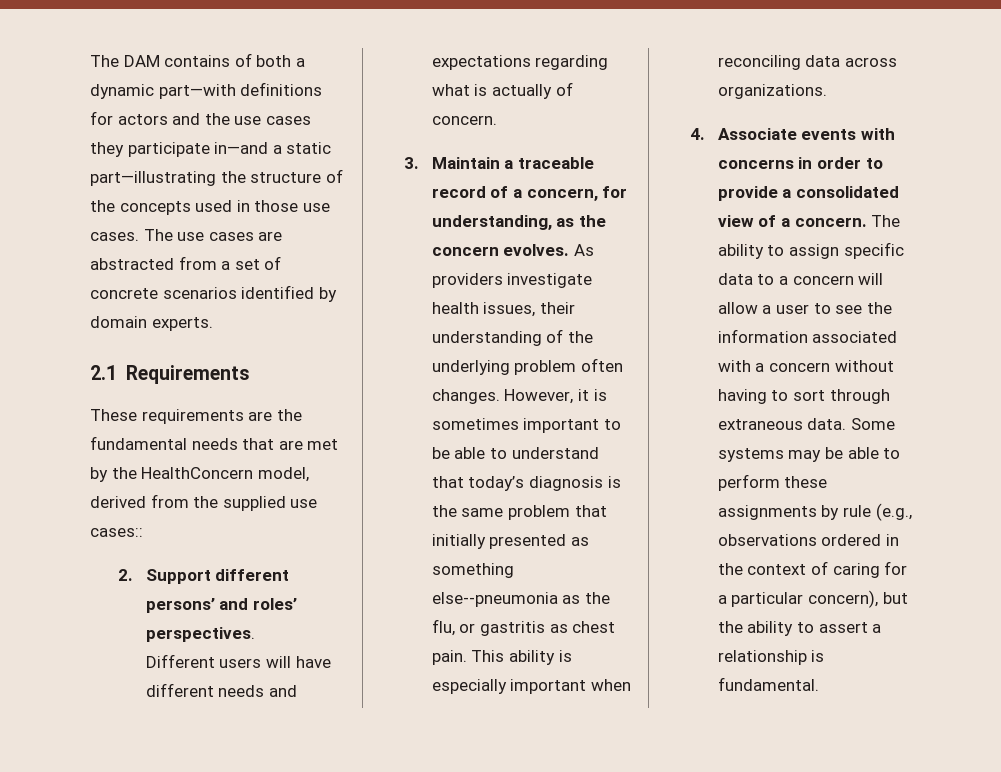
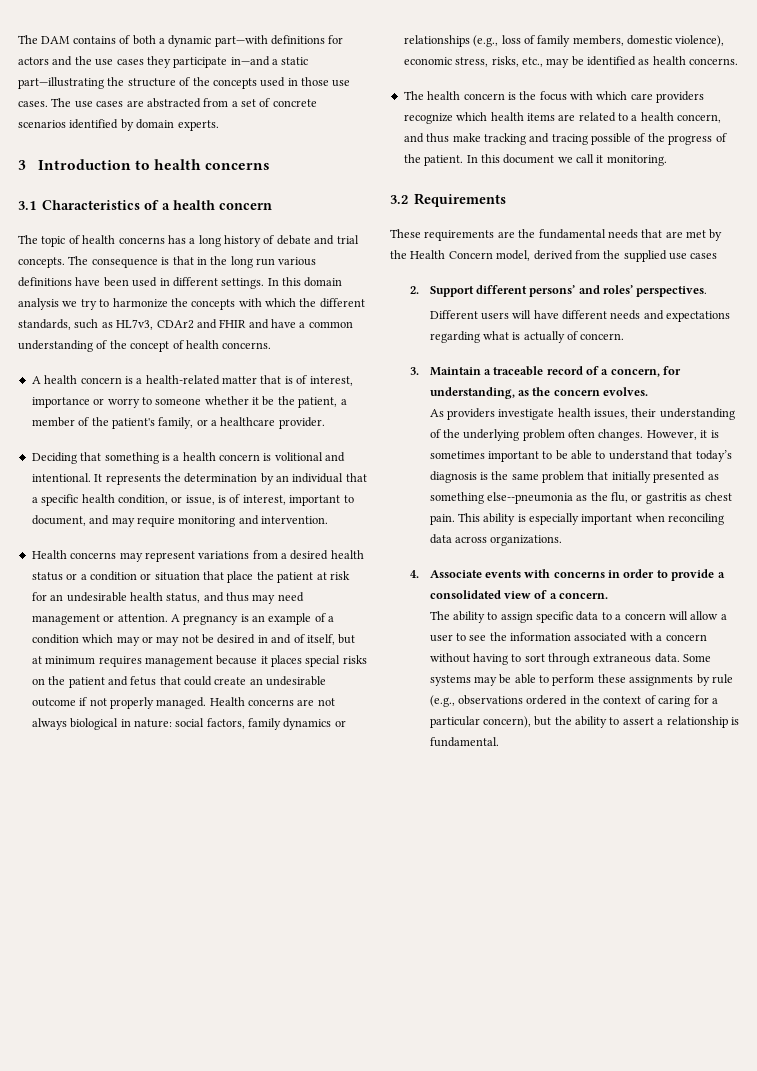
[90,365,117,380] 2.1 -> [18,159,271,170] [18,200,273,210] [18,235,359,247] [18,256,317,268] [18,277,343,289] [18,298,365,310] [18,319,353,330] [18,340,272,352] [31,375,353,386] [31,396,347,408] [31,417,325,429] [31,452,346,464] [31,473,367,485] [31,494,354,506] [31,515,328,527] [31,550,364,562] [31,571,350,583] [31,592,304,604] [31,613,335,625] [31,634,356,646] [31,655,367,667] [31,676,327,688] [31,697,335,709] [31,718,346,730] [403,35,725,47] [403,56,739,68] [403,91,705,103] [403,112,722,124] [403,133,727,145] [403,154,667,166] [390,195,408,204] 3 Introduction to health concerns // 3.1 Characteristics of a health concern // The topic of health concerns has a long history of debate and trial concepts. The consequence is that in the long run various definitions have been used in different settings. In this domain analysis we try to harmonize the concepts with which the different standards, such as HL7v3, CDAr2 and FHIR and have a common understanding of the concept of health concerns. // A health concern is a health-related matter that is of interest, importance or worry to someone whether it be the patient, a member of the patient's family, or a healthcare provider. // Deciding that something is a health concern is volitional and intentional. It represents the determination by an individual that a specific health condition, or issue, is of interest, important to document, and may require monitoring and intervention. // Health concerns may represent variations from a desired health status or a condition or situation that place the patient at risk for an undesirable health status, and thus may need management or attention. A pregnancy is an example of a condition which may or may not be desired in and of itself, but at minimum requires management because it places special risks on the patient and fetus that could create an undesirable outcome if not properly managed. Health concerns are not always biological in nature: social factors, family dynamics or relationships (e.g., loss of family members, domestic violence), economic stress, risks, etc., may be identified as health concerns. // The health concern is the focus with which care providers recognize which health items are related to a health concern, and thus make tracking and tracing possible of the progress of the patient. In this document we call it monitoring. // 3.2
[141,467,254,479] HealthConcern -> [410,250,493,259] Health Concern
[90,528,143,537] cases:: -> [690,253,718,259] cases
(570, 250) none -> (649, 391) //
(867, 222) none -> (609, 596) //

